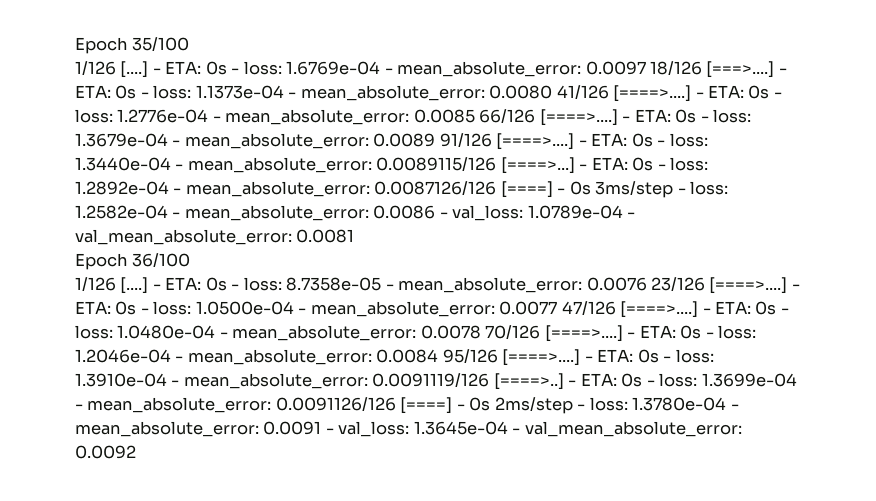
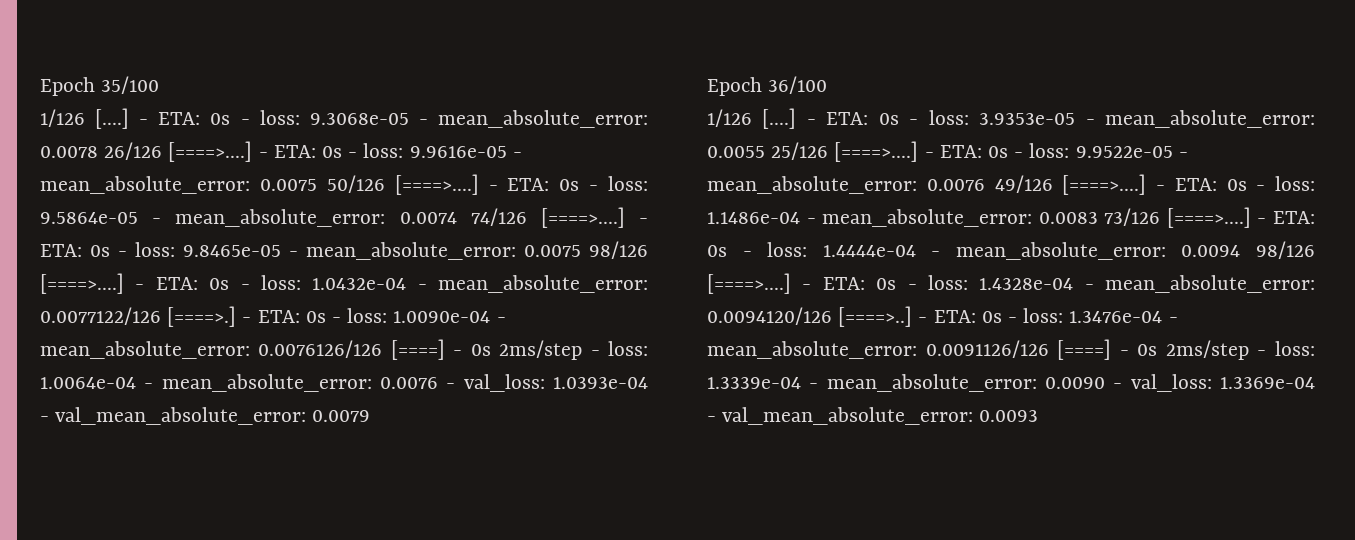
[286,61,787,78] [75,85,782,102] [75,109,752,126] [75,133,708,150] [75,157,709,174] [75,181,729,198] [75,205,636,221] [75,229,355,245] 1.6769e-04 - mean_absolute_error: 0.0097 18/126 [===>....] - ETA: 0s - loss: 1.1373e-04 - mean_absolute_error: 0.0080 41/126 [====>....] - ETA: 0s - loss: 1.2776e-04 - mean_absolute_error: 0.0085 66/126 [====>....] - ETA: 0s - loss: 1.3679e-04 - mean_absolute_error: 0.0089 91/126 [====>....] - ETA: 0s - loss: 1.3440e-04 - mean_absolute_error: 0.0089115/126 [====>...] - ETA: 0s - loss: 1.2892e-04 - mean_absolute_error: 0.0087126/126 [====] - 0s 3ms/step - loss: 1.2582e-04 - mean_absolute_error: 0.0086 - val_loss: 1.0789e-04 - val_mean_absolute_error: 0.0081 -> [309,110,648,128] [40,141,522,162] [40,174,648,195] [40,207,649,228] [40,241,648,260] [40,273,648,294] [40,306,506,327] [40,339,649,360] [40,374,648,392] [40,407,371,425] 9.3068e-05 - mean_absolute_error: 0.0078 26/126 [====>....] - ETA: 0s - loss: 9.9616e-05 - mean_absolute_error: 0.0075 50/126 [====>....] - ETA: 0s - loss: 9.5864e-05 - mean_absolute_error: 0.0074 74/126 [====>....] - ETA: 0s - loss: 9.8465e-05 - mean_absolute_error: 0.0075 98/126 [====>....] - ETA: 0s - loss: 1.0432e-04 - mean_absolute_error: 0.0077122/126 [====>.] - ETA: 0s - loss: 1.0090e-04 - mean_absolute_error: 0.0076126/126 [====] - 0s 2ms/step - loss: 1.0064e-04 - mean_absolute_error: 0.0076 - val_loss: 1.0393e-04 - val_mean_absolute_error: 0.0079
[286,277,800,294] [75,301,789,318] [75,325,757,342] [75,349,714,366] [75,373,490,389] 8.7358e-05 - mean_absolute_error: 0.0076 23/126 [====>....] - ETA: 0s - loss: 1.0500e-04 - mean_absolute_error: 0.0077 47/126 [====>....] - ETA: 0s - loss: 1.0480e-04 - mean_absolute_error: 0.0078 70/126 [====>....] - ETA: 0s - loss: 1.2046e-04 - mean_absolute_error: 0.0084 95/126 [====>....] - ETA: 0s - loss: 1.3910e-04 - mean_absolute_error: 0.0091119/126 -> [979,110,1315,128] [707,141,1188,162] [707,174,1315,195] [707,207,1315,228] [707,241,1315,260] [707,273,1315,294] [707,307,832,325] 3.9353e-05 - mean_absolute_error: 0.0055 25/126 [====>....] - ETA: 0s - loss: 9.9522e-05 - mean_absolute_error: 0.0076 49/126 [====>....] - ETA: 0s - loss: 1.1486e-04 - mean_absolute_error: 0.0083 73/126 [====>....] - ETA: 0s - loss: 1.4444e-04 - mean_absolute_error: 0.0094 98/126 [====>....] - ETA: 0s - loss: 1.4328e-04 - mean_absolute_error: 0.0094120/126
[701,373,797,387] 1.3699e-04 -> [1069,311,1163,323] 1.3476e-04
[632,397,739,411] [75,421,742,437] [75,445,136,459] 1.3780e-04 - mean_absolute_error: 0.0091 - val_loss: 1.3645e-04 - val_mean_absolute_error: 0.0092 -> [707,374,1315,392] [707,407,1039,425] 1.3339e-04 - mean_absolute_error: 0.0090 - val_loss: 1.3369e-04 - val_mean_absolute_error: 0.0093

